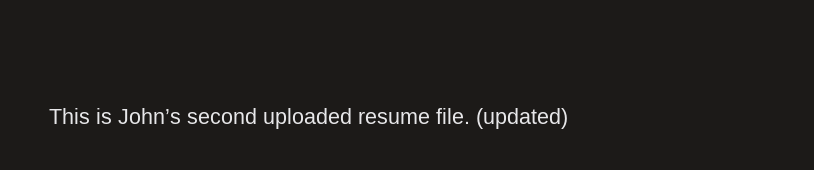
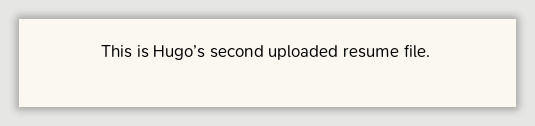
[118,108,181,124] John’s -> [153,45,206,60] Hugo’s
[476,108,568,129] (updated) -> (430, 51) none

